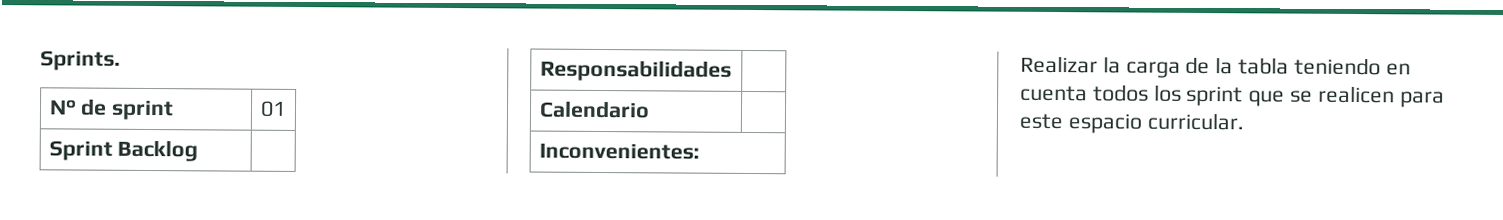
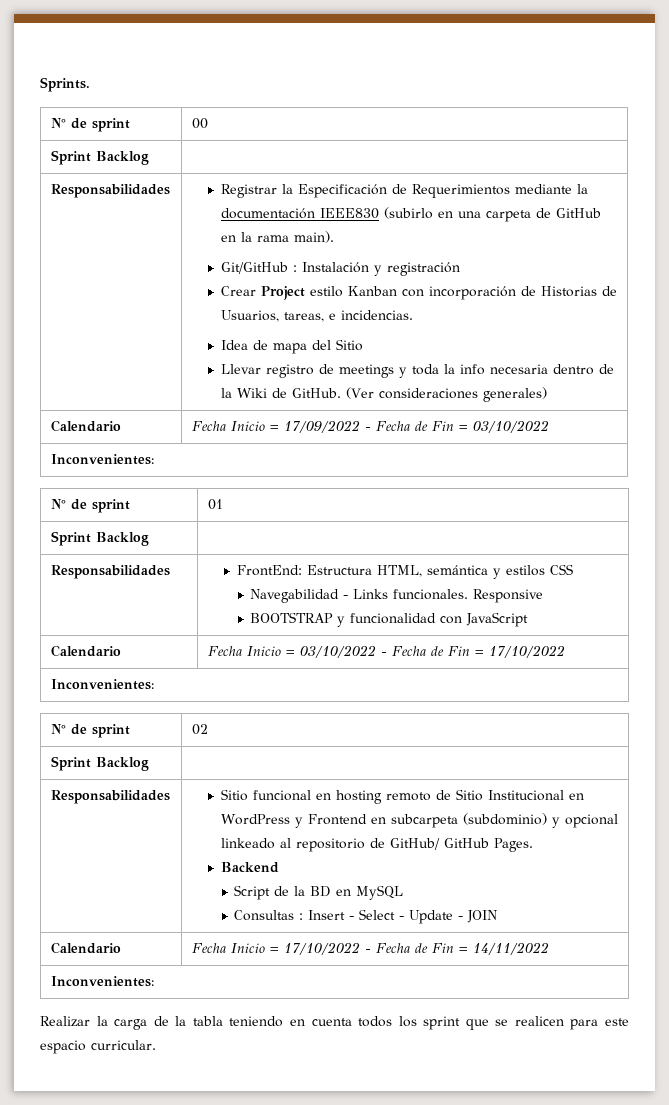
(121, 60) none -> [50,118,130,132] [191,118,208,129] [50,150,149,165] [50,184,170,198] [220,184,588,198] [220,207,601,222] [220,231,334,243] [220,262,460,276] [220,286,617,300] [220,310,413,322] [220,339,363,354] [220,364,614,378] [220,387,547,402] [50,420,121,432] [191,420,549,433] [50,454,154,465] // N° de sprint | 00 // Sprint Backlog | // Responsabilidades | Registrar la Especificación de Requerimientos mediante la documentación IEEE830 (subirlo en una carpeta de GitHub en la rama main). // Git/GitHub : Instalación y registración // Crear Project estilo Kanban con incorporación de Historias de Usuarios, tareas, e incidencias. // Idea de mapa del Sitio // Llevar registro de meetings y toda la info necesaria dentro de la Wiki de GitHub. (Ver consideraciones generales) // Calendario | Fecha Inicio = 17/09/2022 - Fecha de Fin = 03/10/2022 // Inconvenientes:
[538,100,650,119] // Calendario | -> [236,564,573,579] [250,589,544,603] [250,612,529,627] [50,645,121,657] [207,645,565,658] [50,679,154,690] [50,724,130,738] [191,724,208,735] [50,756,149,771] [50,790,170,804] [220,789,584,804] [220,813,618,828] [220,838,533,852] [220,862,279,873] [234,885,404,900] [234,909,498,924] [50,942,121,954] [191,942,549,955] FrontEnd: Estructura HTML, semántica y estilos CSS // Navegabilidad - Links funcionales. Responsive // BOOTSTRAP y funcionalidad con JavaScript // Calendario | Fecha Inicio = 03/10/2022 - Fecha de Fin = 17/10/2022 // Inconvenientes: // N° de sprint | 02 // Sprint Backlog | // Responsabilidades | Sitio funcional en hosting remoto de Sitio Institucional en WordPress y Frontend en subcarpeta (subdominio) y opcional linkeado al repositorio de GitHub/ GitHub Pages. // Backend // Script de la BD en MySQL // Consultas : Insert - Select - Update - JOIN // Calendario | Fecha Inicio = 17/10/2022 - Fecha de Fin = 14/11/2022

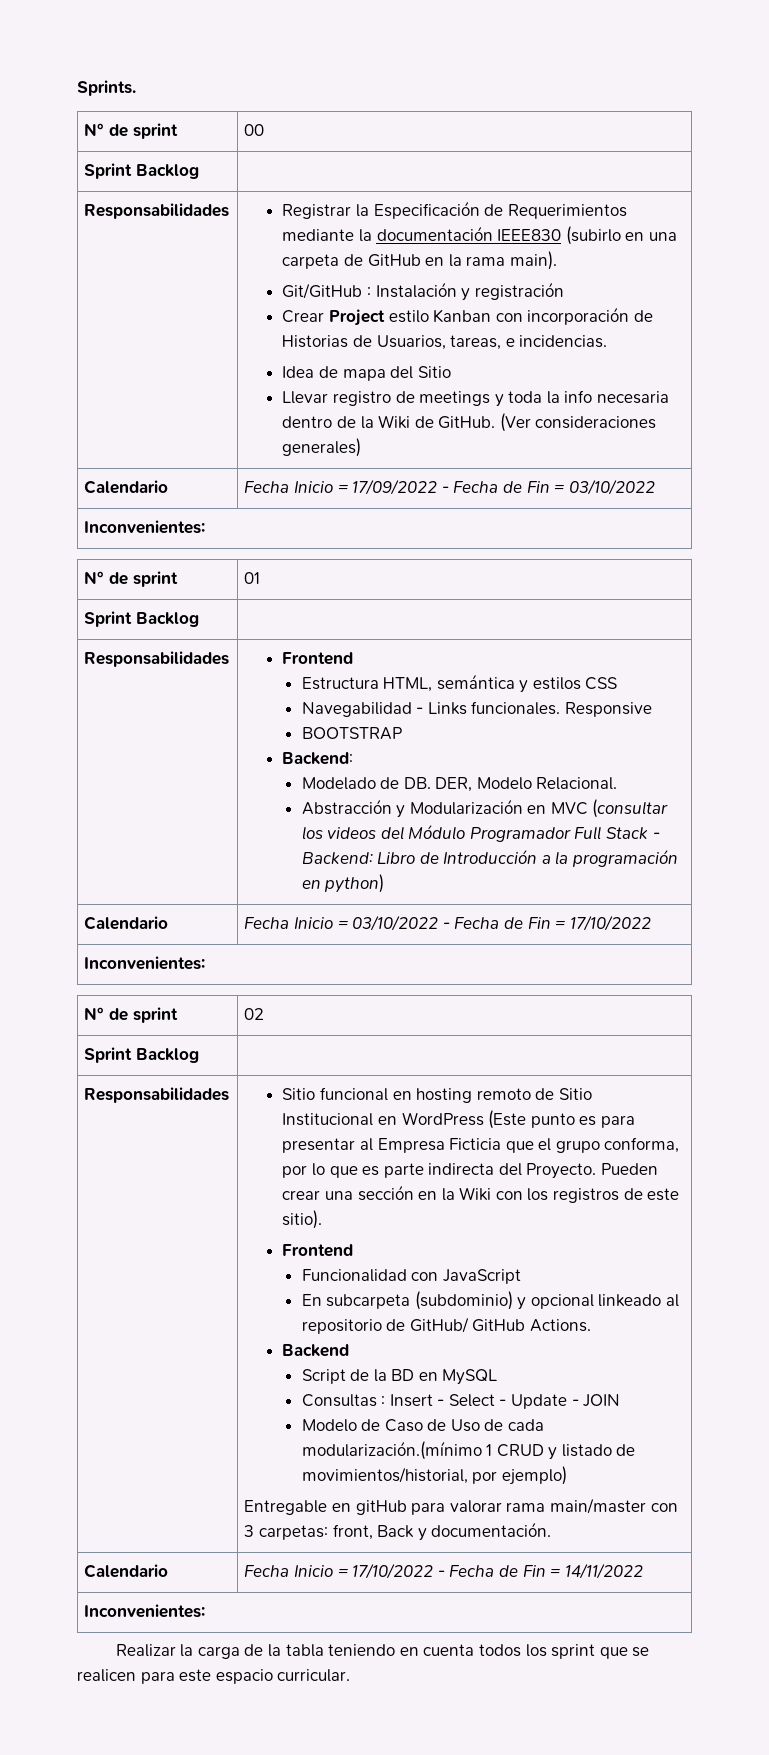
[236,565,302,576] FrontEnd: -> [282,652,354,665] Frontend //
[337,612,529,627] y funcionalidad con JavaScript -> [282,752,354,765] [301,777,618,792] [301,799,669,818] [301,824,660,842] [301,849,679,867] [301,874,385,893] // Backend: // Modelado de DB. DER, Modelo Relacional. // Abstracción y Modularización en MVC (consultar los videos del Módulo Programador Full Stack - Backend: Libro de Introducción a la programación en python)
[294,814,386,828] y Frontend en -> [488,1110,635,1129] [282,1137,680,1153] [282,1163,659,1179] [282,1185,680,1203] [282,1210,323,1229] [282,1244,354,1257] [301,1269,521,1284] [301,1294,322,1306] (Este punto es para presentar al Empresa Ficticia que el grupo conforma, por lo que es parte indirecta del Proyecto. Pueden crear una sección en la Wiki con los registros de este sitio). // Frontend // Funcionalidad con JavaScript // En
[493,838,533,852] Pages. -> [529,1319,591,1332] Actions.
(498, 916) none -> [301,1419,545,1432] [301,1441,636,1460] [301,1466,567,1485] [244,1498,678,1515] [244,1522,552,1541] // Modelo de Caso de Uso de cada modularización.(mínimo 1 CRUD y listado de movimientos/historial, por ejemplo) // Entregable en gitHub para valorar rama main/master con 3 carpetas: front, Back y documentación.

